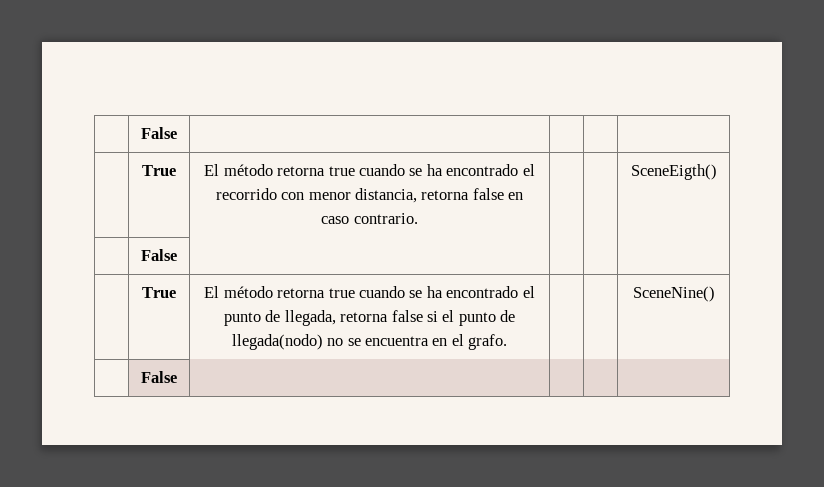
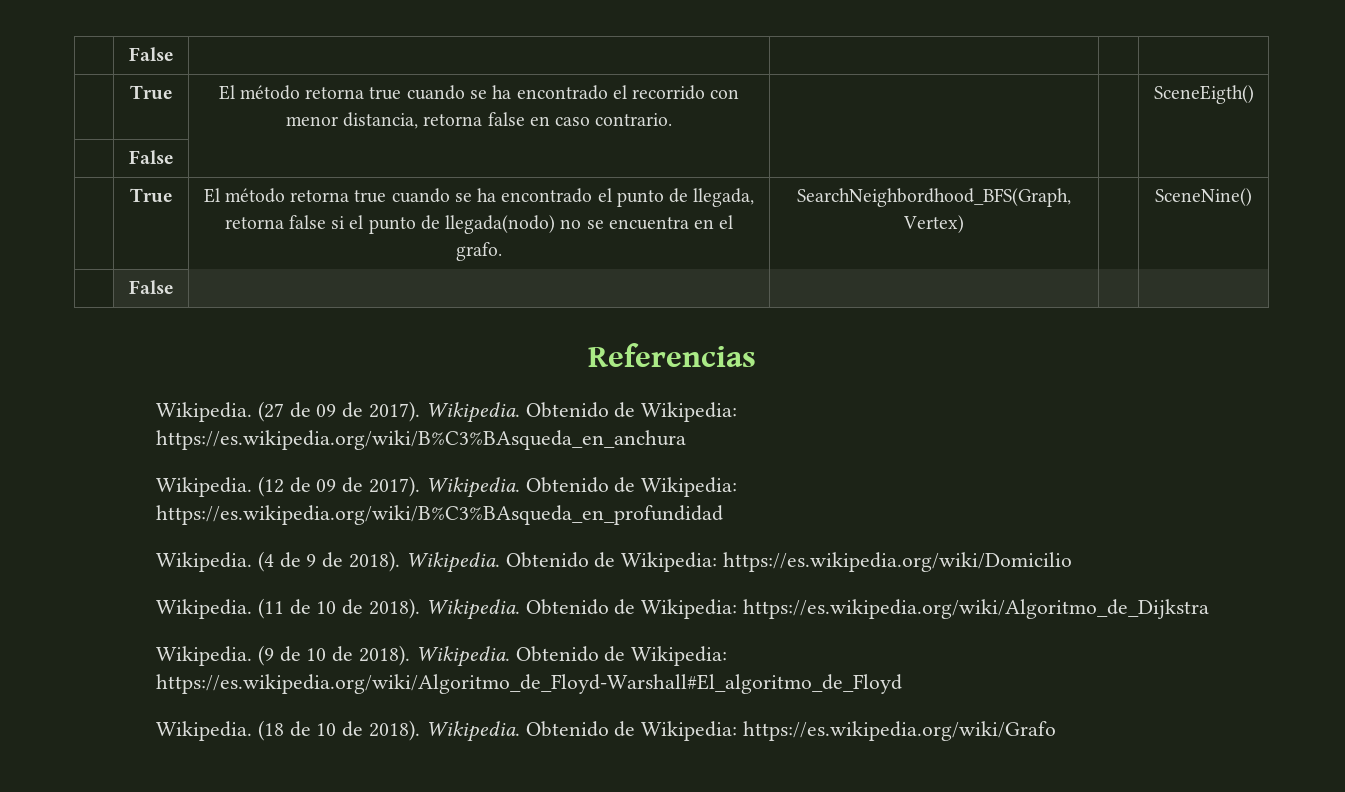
(508, 342) none -> [797,188,1071,207] [903,215,964,233] SearchNeighbordhood_BFS(Graph, Vertex)
(177, 377) none -> [587,343,756,367] [155,401,738,423] [155,430,686,450] [155,476,738,498] [155,505,723,525] [155,551,1073,573] [155,598,1210,620] [155,645,728,667] [155,674,902,694] [155,720,1057,742] // Referencias // Wikipedia. (27 de 09 de 2017). Wikipedia. Obtenido de Wikipedia: https://es.wikipedia.org/wiki/B%C3%BAsqueda_en_anchura // Wikipedia. (12 de 09 de 2017). Wikipedia. Obtenido de Wikipedia: https://es.wikipedia.org/wiki/B%C3%BAsqueda_en_profundidad // Wikipedia. (4 de 9 de 2018). Wikipedia. Obtenido de Wikipedia: https://es.wikipedia.org/wiki/Domicilio // Wikipedia. (11 de 10 de 2018). Wikipedia. Obtenido de Wikipedia: https://es.wikipedia.org/wiki/Algoritmo_de_Dijkstra // Wikipedia. (9 de 10 de 2018). Wikipedia. Obtenido de Wikipedia: https://es.wikipedia.org/wiki/Algoritmo_de_Floyd-Warshall#El_algoritmo_de_Floyd // Wikipedia. (18 de 10 de 2018). Wikipedia. Obtenido de Wikipedia: https://es.wikipedia.org/wiki/Grafo

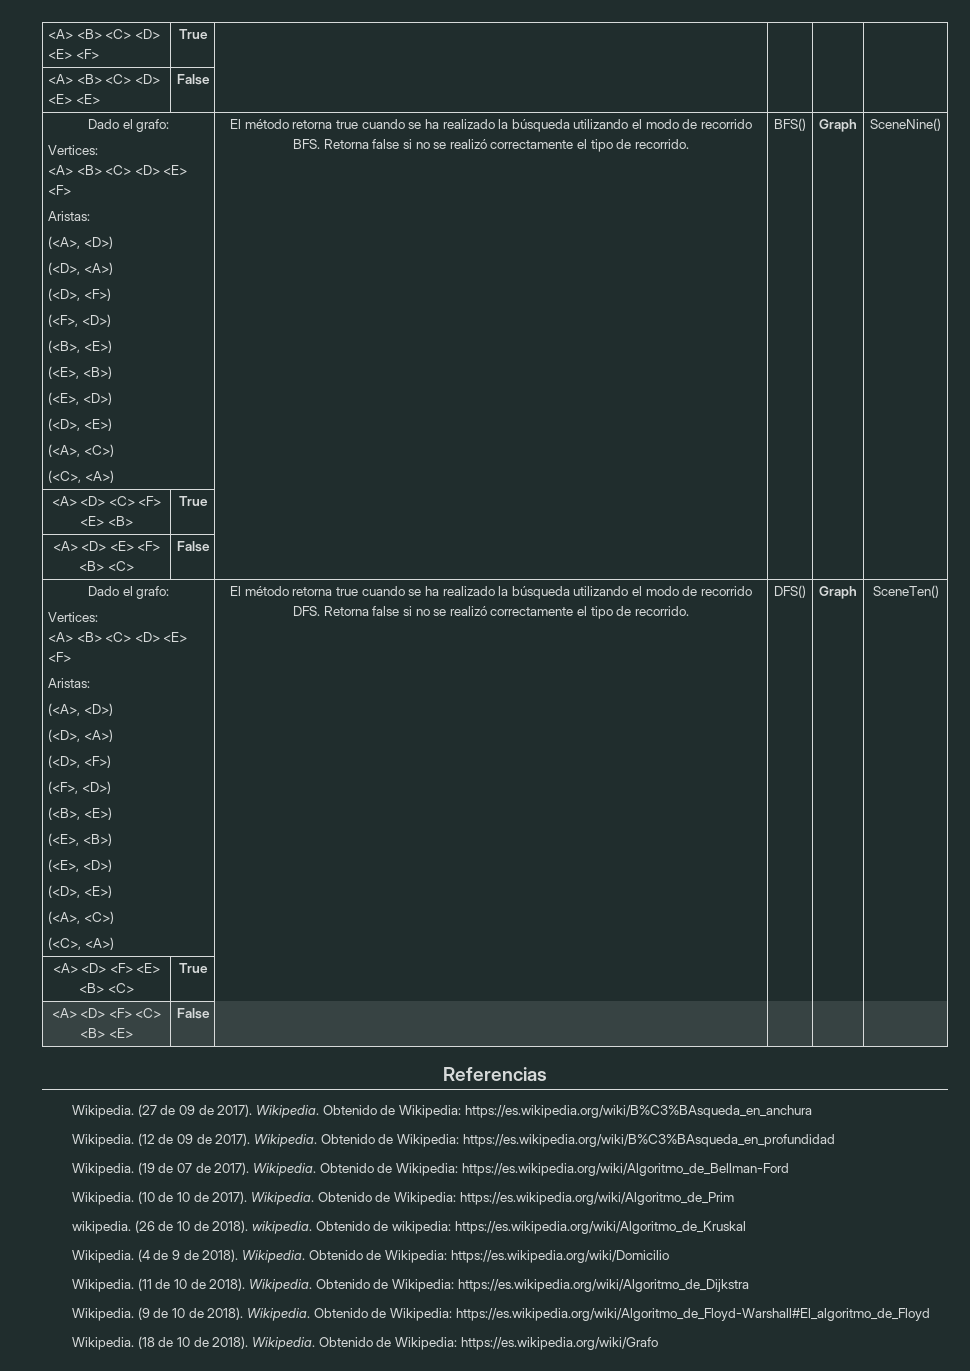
[128,47,174,61] [129,85,173,100] [218,85,740,100] [285,112,673,129] [1153,85,1254,104] [128,150,174,164] [129,188,173,203] [203,188,755,207] [224,215,734,234] [456,242,502,261] [797,188,1071,207] [903,215,964,233] [1155,188,1252,206] | False | | | | // | True | El método retorna true cuando se ha encontrado el recorrido con menor distancia, retorna false en caso contrario. | | | SceneEigth() // | False | | | | // | True | El método retorna true cuando se ha encontrado el punto de llegada, retorna false si el punto de llegada(nodo) no se encuentra en el grafo. | SearchNeighbordhood_BFS(Graph, Vertex) | | SceneNine() // -> [47,29,160,39] [47,49,99,59] [178,29,208,39] [47,74,160,84] [47,94,100,104] [176,74,210,85] [87,119,170,132] [47,145,98,155] [47,165,188,175] [47,185,71,195] [47,211,90,221] [47,236,113,249] [47,262,113,275] [47,288,111,301] [47,314,111,327] [47,340,112,353] [47,366,112,379] [47,392,112,405] [47,418,112,431] [47,444,114,457] [47,470,114,483] [229,119,753,132] [292,139,690,152] [774,118,806,131] [819,119,857,132] [870,118,941,131] [51,496,162,506] [80,516,133,526] [178,496,208,506] [52,541,161,551] [79,561,134,571] [176,541,210,552] [87,586,170,599] [47,612,98,622] [47,632,188,642] [47,652,71,662] [47,678,90,688] [47,703,113,716] [47,729,113,742] [47,755,111,768] [47,781,111,794] [47,807,112,820] [47,833,112,846] [47,859,112,872] [47,885,112,898] [47,911,114,924] [47,937,114,950] [229,586,753,599] [292,606,690,619] [774,585,806,598] [819,586,857,599] [872,585,939,598] [52,963,161,973] [79,983,134,993] [178,963,208,973] [51,1008,162,1018] [80,1028,133,1038] <A> <B> <C> <D> <E> <F> | True | | | | // <A> <B> <C> <D> <E> <E> | False | | | | // Dado el grafo: // Vertices: // <A> <B> <C> <D> <E> <F> // Aristas: // (<A>, <D>) // (<D>, <A>) // (<D>, <F>) // (<F>, <D>) // (<B>, <E>) // (<E>, <B>) // (<E>, <D>) // (<D>, <E>) // (<A>, <C>) // (<C>, <A>) | El método retorna true cuando se ha realizado la búsqueda utilizando el modo de recorrido BFS. Retorna false si no se realizó correctamente el tipo de recorrido. | BFS() | Graph | SceneNine() // <A> <D> <C> <F> <E> <B> | True | | | | // <A> <D> <E> <F> <B> <C> | False | | | | // Dado el grafo: // Vertices: // <A> <B> <C> <D> <E> <F> // Aristas: // (<A>, <D>) // (<D>, <A>) // (<D>, <F>) // (<F>, <D>) // (<B>, <E>) // (<E>, <B>) // (<E>, <D>) // (<D>, <E>) // (<A>, <C>) // (<C>, <A>) | El método retorna true cuando se ha realizado la búsqueda utilizando el modo de recorrido DFS. Retorna false si no se realizó correctamente el tipo de recorrido. | DFS() | Graph | SceneTen() // <A> <D> <F> <E> <B> <C> | True | | | | // <A> <D> <F> <C> <B> <E>
(723, 515) none -> [72,1162,789,1176] [72,1191,734,1205] [72,1220,746,1234] // Wikipedia. (19 de 07 de 2017). Wikipedia. Obtenido de Wikipedia: https://es.wikipedia.org/wiki/Algoritmo_de_Bellman-Ford // Wikipedia. (10 de 10 de 2017). Wikipedia. Obtenido de Wikipedia: https://es.wikipedia.org/wiki/Algoritmo_de_Prim // wikipedia. (26 de 10 de 2018). wikipedia. Obtenido de wikipedia: https://es.wikipedia.org/wiki/Algoritmo_de_Kruskal

